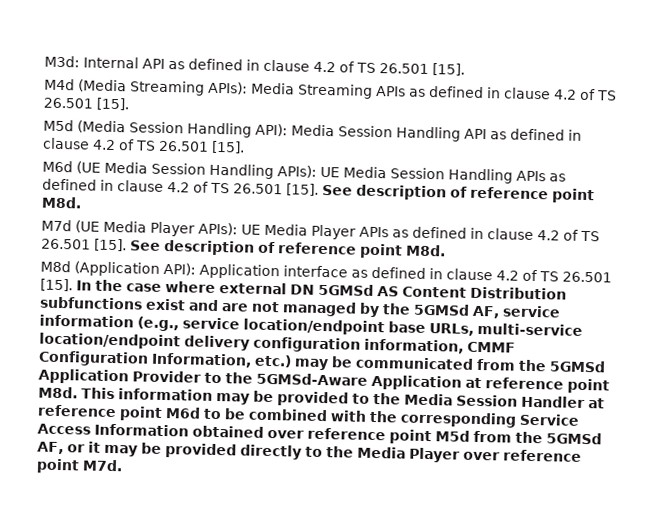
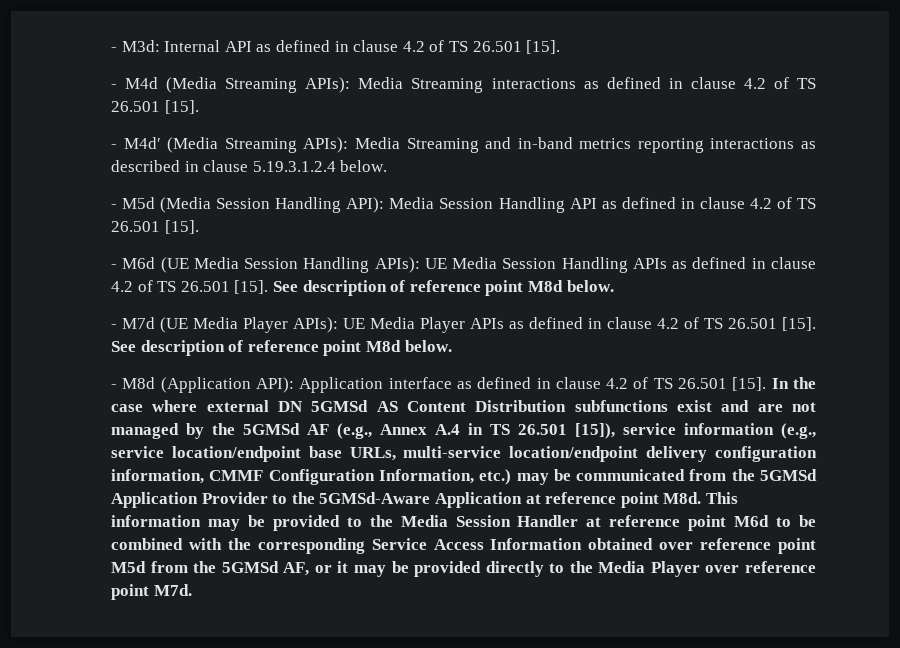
(44, 61) none -> [111,47,118,52] -
(466, 69) none -> [111,84,118,89] -
[376,85,618,101] [43,97,130,111] APIs as defined in clause 4.2 of TS 26.501 [15]. // -> [491,77,816,89] [111,100,199,114] [111,137,816,153] [111,160,388,172] [111,204,118,209] interactions as defined in clause 4.2 of TS 26.501 [15]. // - M4d′ (Media Streaming APIs): Media Streaming and in-band metrics reporting interactions as described in clause 5.19.3.1.2.4 below. // -
(246, 147) none -> [111,264,118,269] -
[41,196,83,209] M8d. // -> [527,280,614,292] [111,324,118,329] M8d below. // -
[406,244,447,257] M8d. // -> [365,340,452,352] [111,384,118,389] M8d below. // -
[472,305,501,319] AF, -> [307,423,616,439] AF (e.g., Annex A.4 in TS 26.501 [15]),

